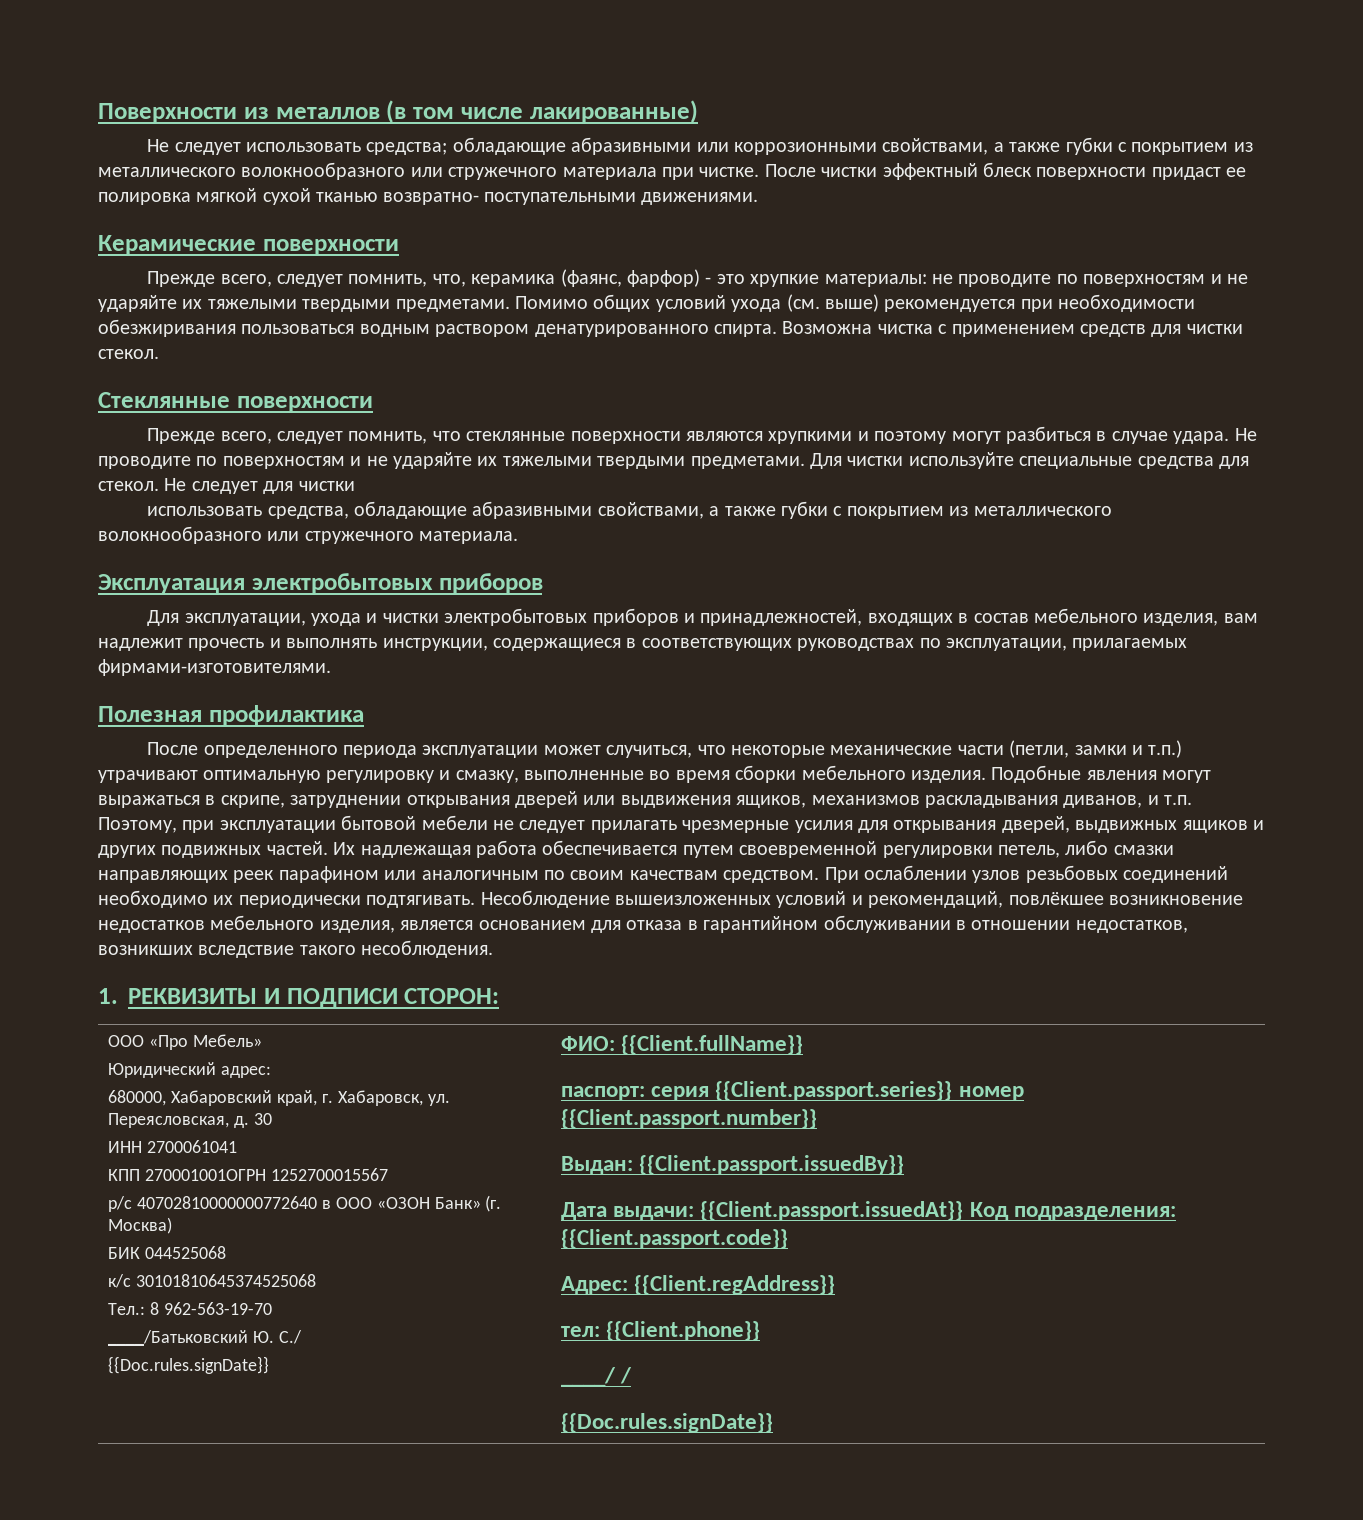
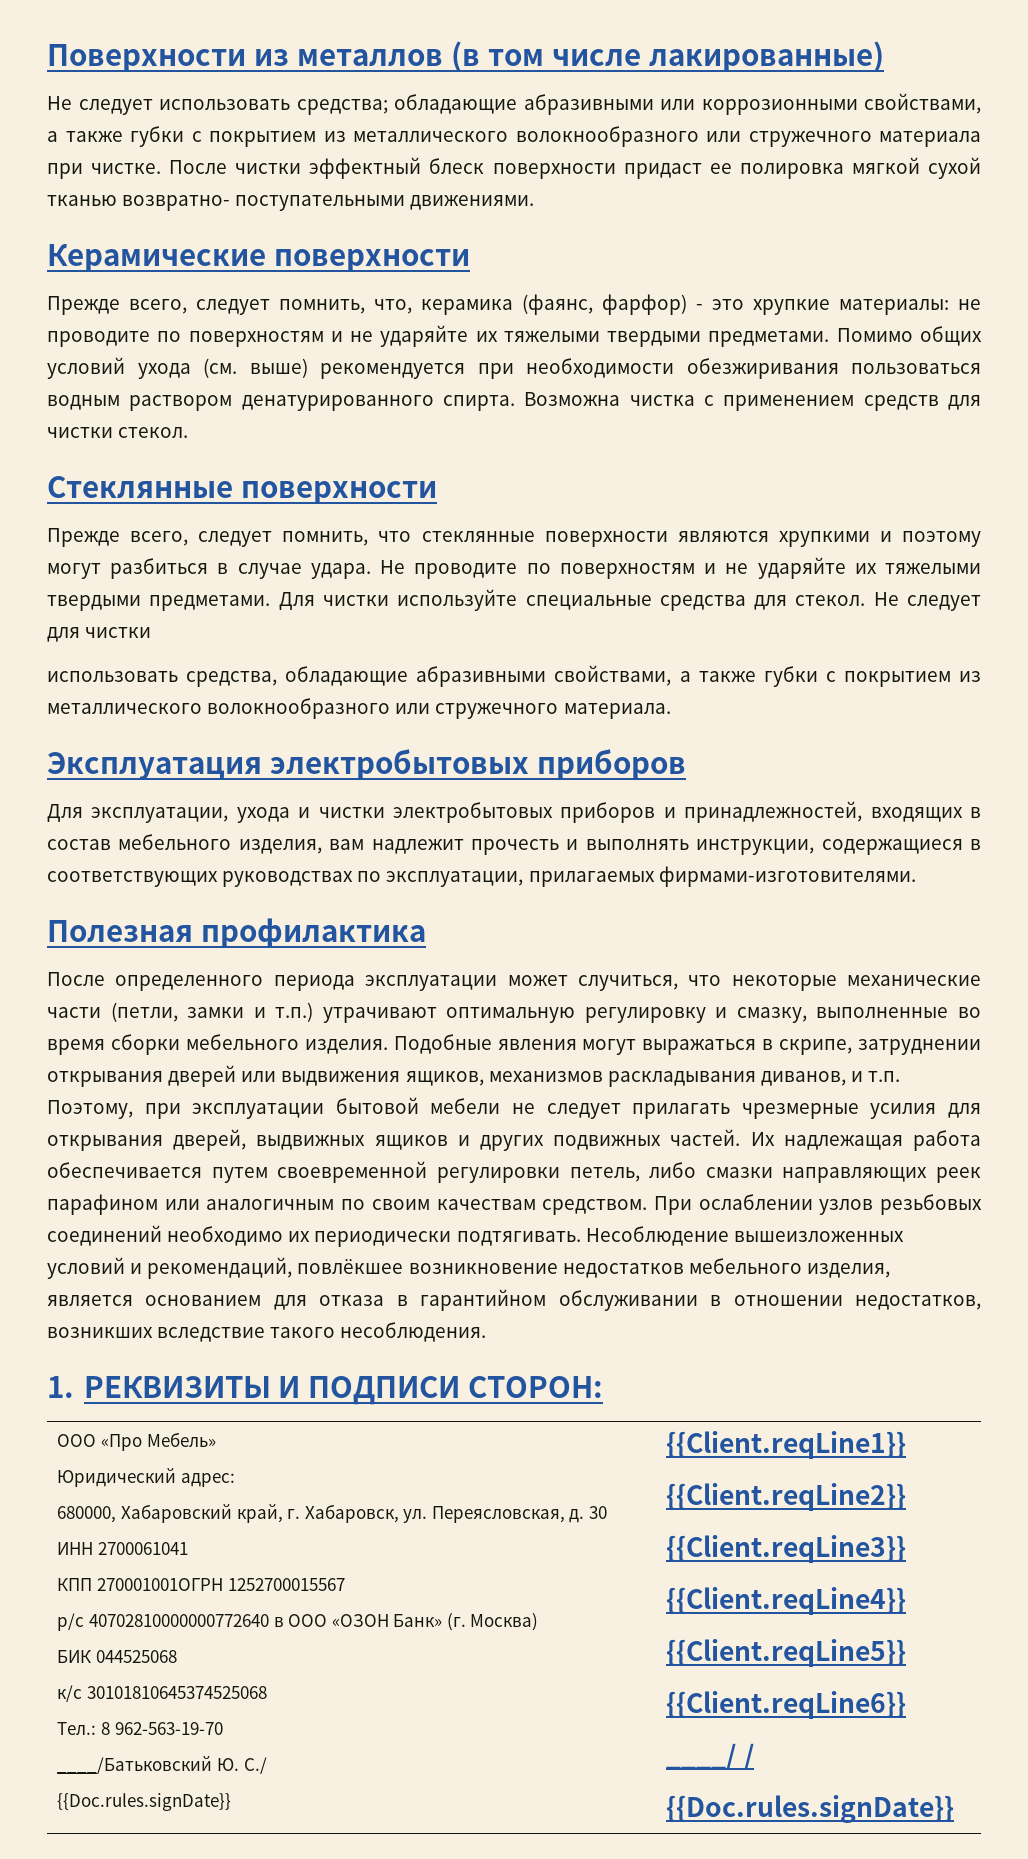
[561,1035,804,1055] [561,1081,1024,1101] [561,1109,818,1129] [561,1155,905,1175] [561,1201,1176,1221] [561,1229,789,1249] [561,1275,836,1295] [561,1321,761,1341] ФИО: {{Client.fullName}} // паспорт: серия {{Client.passport.series}} номер {{Client.passport.number}} // Выдан: {{Client.passport.issuedBy}} // Дата выдачи: {{Client.passport.issuedAt}} Код подразделения: {{Client.passport.code}} // Адрес: {{Client.regAddress}} // тел: {{Client.phone}} -> [666,1431,907,1459] [666,1483,907,1511] [666,1535,907,1563] [666,1587,907,1615] [666,1639,907,1667] [666,1691,907,1719] {{Client.reqLine1}} // {{Client.reqLine2}} // {{Client.reqLine3}} // {{Client.reqLine4}} // {{Client.reqLine5}} // {{Client.reqLine6}}

